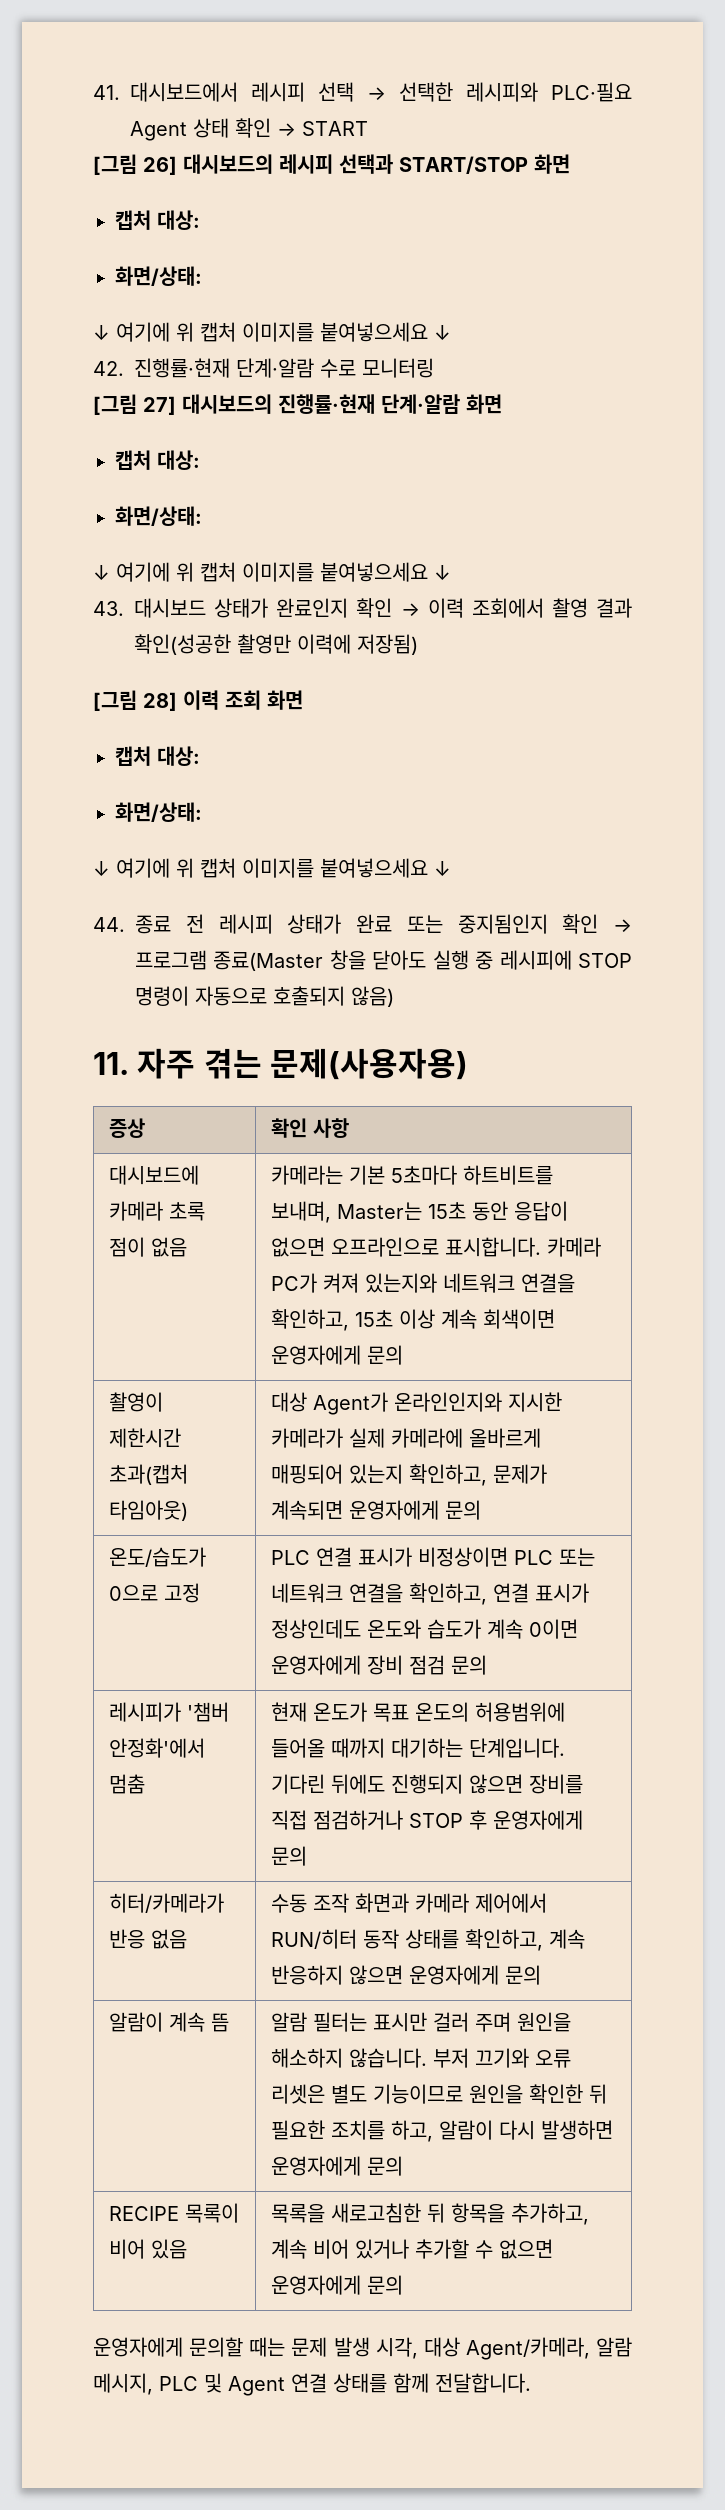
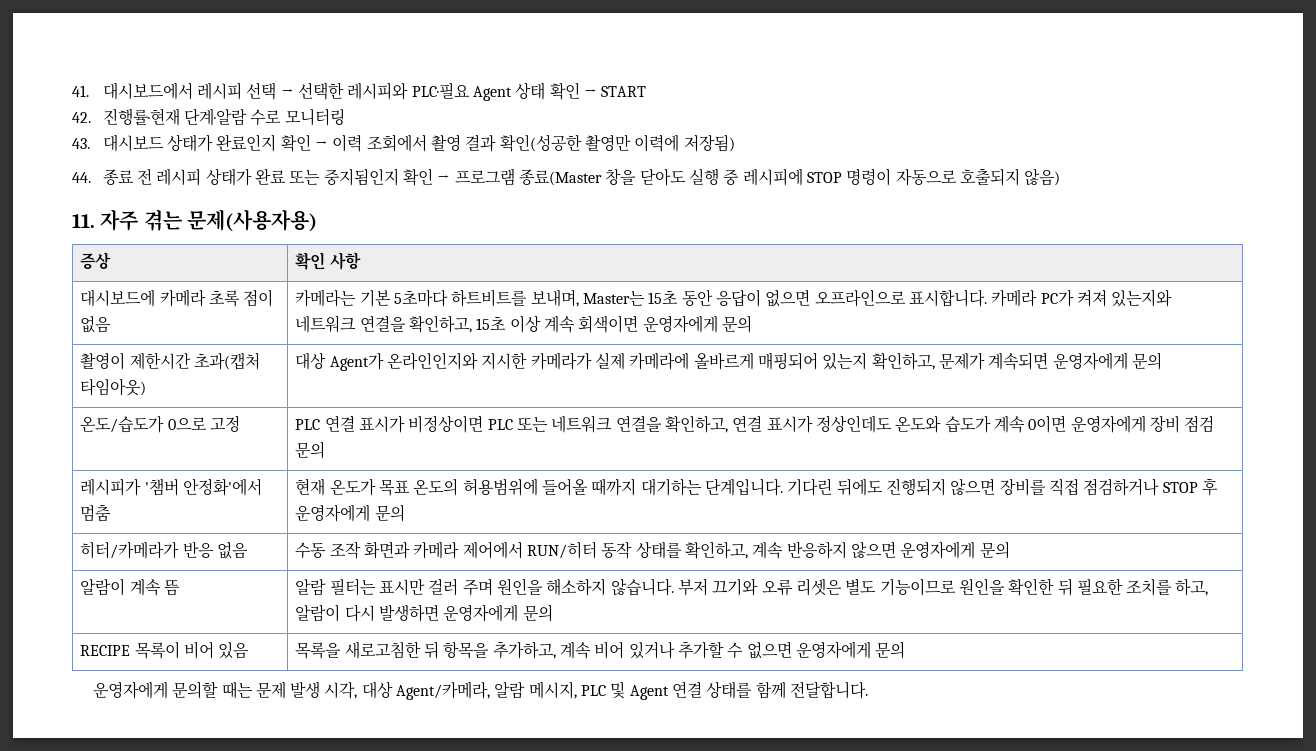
[93,154,570,175] [115,210,200,230] [115,266,202,286] [93,322,451,342] // [그림 26] 대시보드의 레시피 선택과 START/STOP 화면 // 캡처 대상: // 화면/상태: // ↓ 여기에 위 캡처 이미지를 붙여넣으세요 ↓ -> (647, 91) none
[93,394,502,415] [115,450,200,470] [115,506,202,526] [93,562,451,582] // [그림 27] 대시보드의 진행률·현재 단계·알람 화면 // 캡처 대상: // 화면/상태: // ↓ 여기에 위 캡처 이미지를 붙여넣으세요 ↓ -> (345, 117) none
[93,690,303,711] [115,746,200,766] [115,802,202,822] [93,858,451,878] // [그림 28] 이력 조회 화면 // 캡처 대상: // 화면/상태: // ↓ 여기에 위 캡처 이미지를 붙여넣으세요 ↓ -> (735, 143) none

